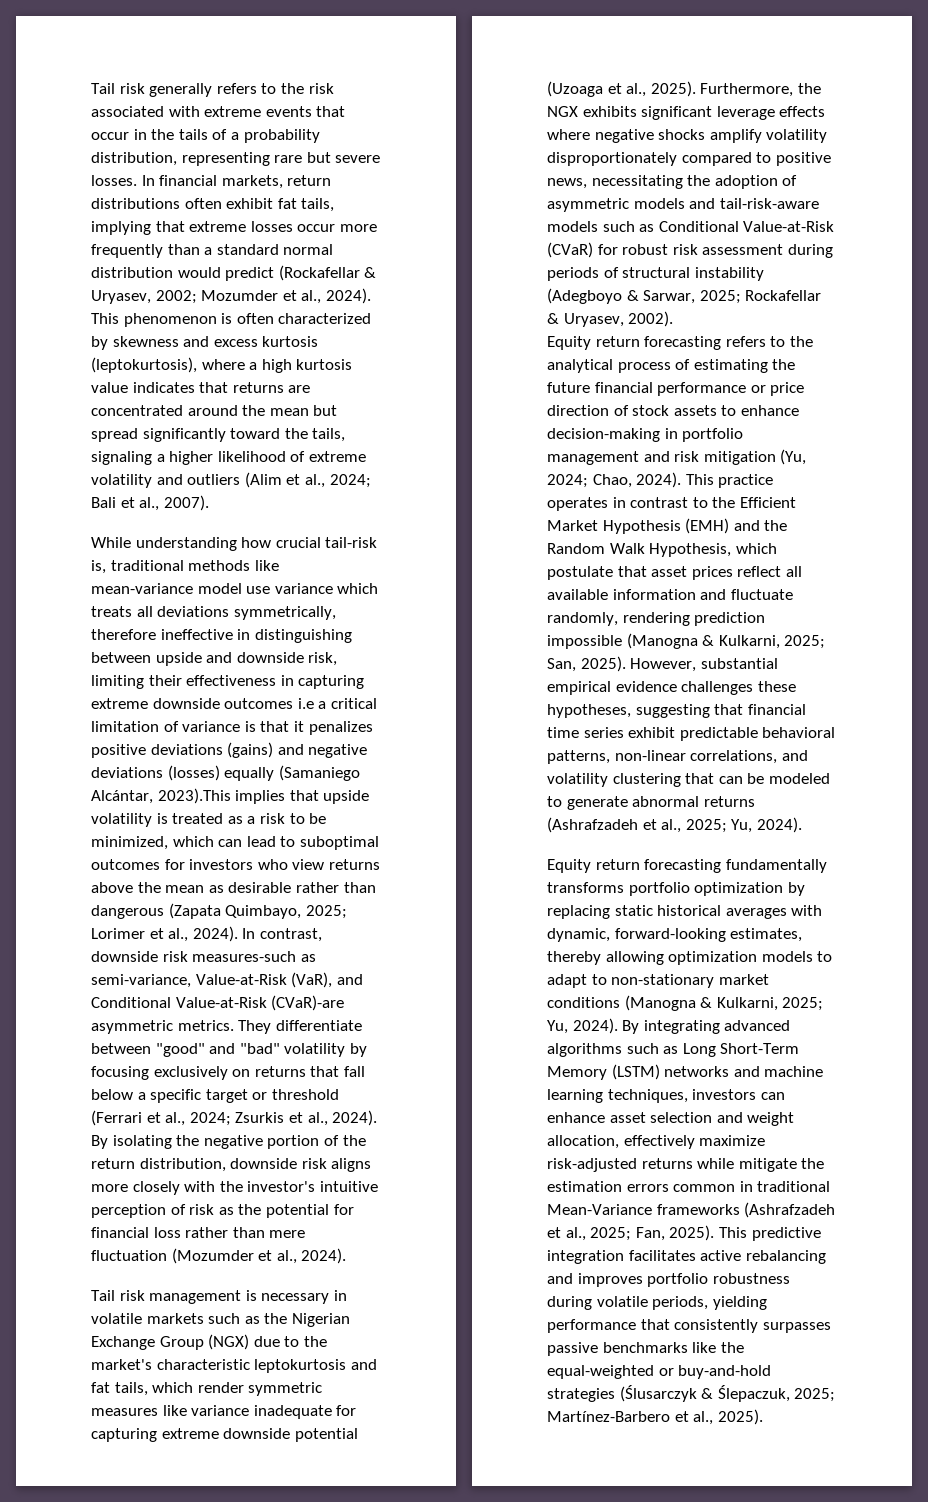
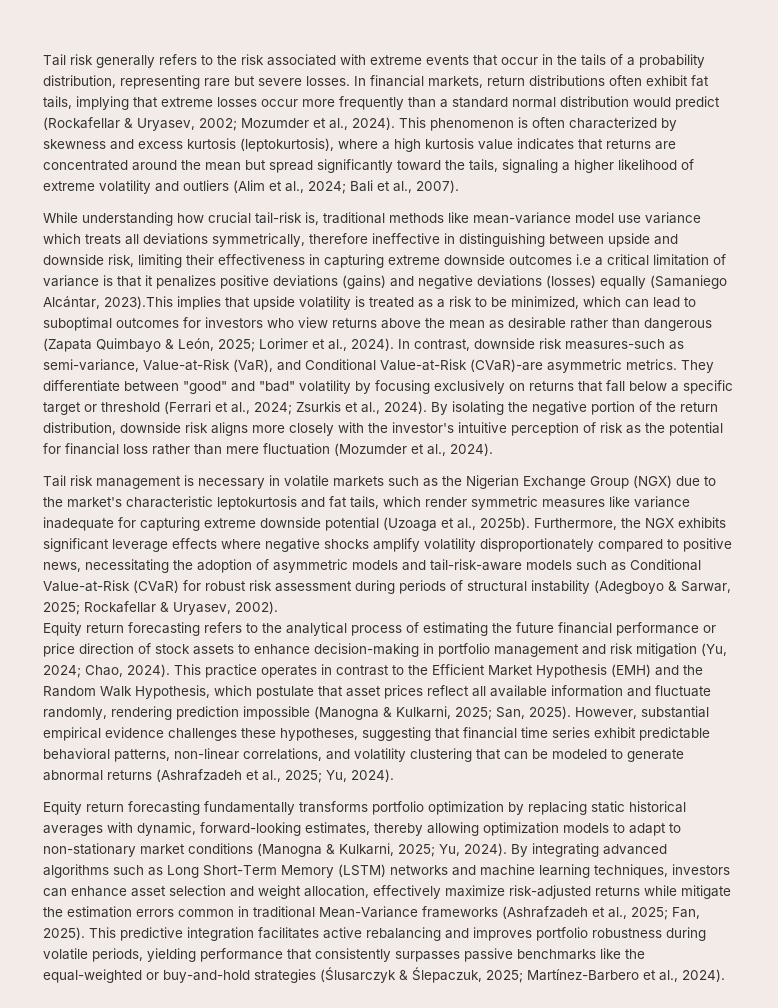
[225,905,302,919] Quimbayo, -> [96,338,214,352] Quimbayo & León,
[650,81,696,97] 2025). -> [480,517,530,530] 2025b).
[717,1409,763,1425] 2025). -> [682,969,725,982] 2024).

